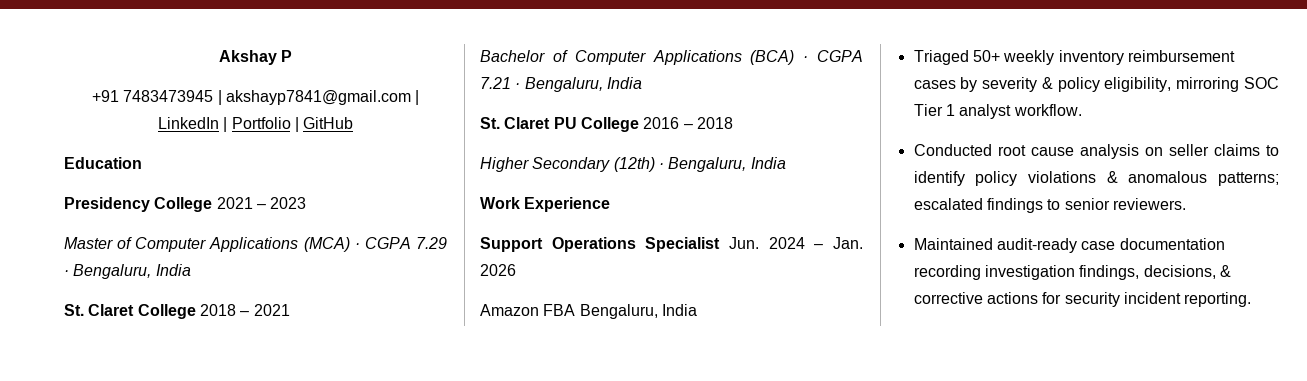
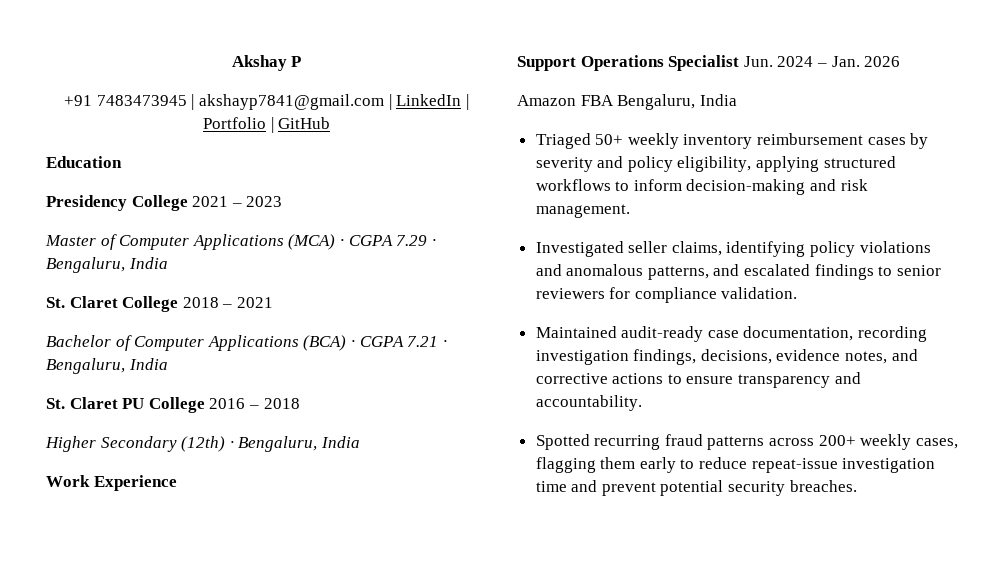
[1041,77,1053,89] & -> [597,156,624,168] and
[1176,77,1279,92] [913,104,1082,119] [913,144,1279,159] [913,171,1279,186] [913,198,1186,213] mirroring SOC Tier 1 analyst workflow. // Conducted root cause analysis on seller claims to identify policy violations & anomalous patterns; escalated findings to senior reviewers. -> [756,156,896,172] [535,179,868,195] [535,204,630,218] [535,241,931,257] [535,264,941,280] [535,287,798,303] applying structured workflows to inform decision-making and risk management. // Investigated seller claims, identifying policy violations and anomalous patterns, and escalated findings to senior reviewers for compliance validation.
[1119,238,1225,250] documentation -> [743,326,854,341] documentation,
[1219,265,1231,277] [913,292,1252,307] & corrective actions for security incident reporting. -> [776,349,918,364] [535,372,861,388] [535,395,642,411] [535,434,958,450] [535,457,936,473] [535,480,857,496] evidence notes, and corrective actions to ensure transparency and accountability. // Spotted recurring fraud patterns across 200+ weekly cases, flagging them early to reduce repeat-issue investigation time and prevent potential security breaches.

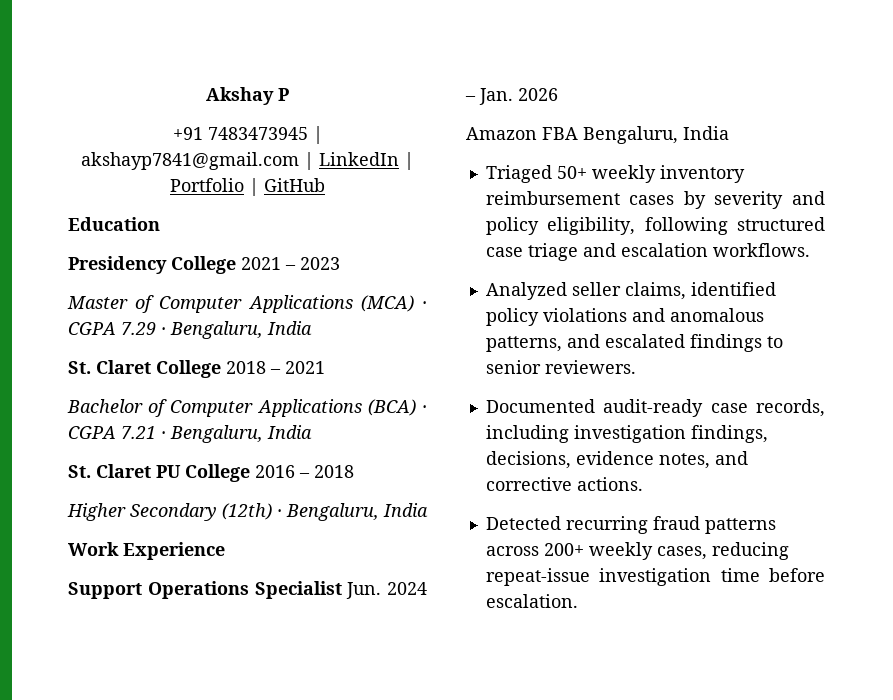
[756,156,896,172] [535,179,868,195] [535,204,630,218] [535,241,624,257] applying structured workflows to inform decision-making and risk management. // Investigated -> [644,217,825,235] [485,243,810,261] [485,282,567,300] following structured case triage and escalation workflows. // Analyzed
[726,241,806,257] identifying -> [690,282,776,296] identified
[535,287,798,303] [535,326,928,342] reviewers for compliance validation. // Maintained audit-ready case documentation, recording -> [544,360,636,374] [485,399,825,417] [485,425,569,443] reviewers. // Documented audit-ready case records, including
[612,372,861,388] [535,395,642,411] [535,434,590,450] actions to ensure transparency and accountability. // Spotted -> [576,477,643,491] [485,516,561,530] actions. // Detected
[535,457,936,473] [535,480,857,496] flagging them early to reduce repeat-issue investigation time and prevent potential security breaches. -> [711,542,789,560] [485,568,825,586] [485,594,578,608] reducing repeat-issue investigation time before escalation.

